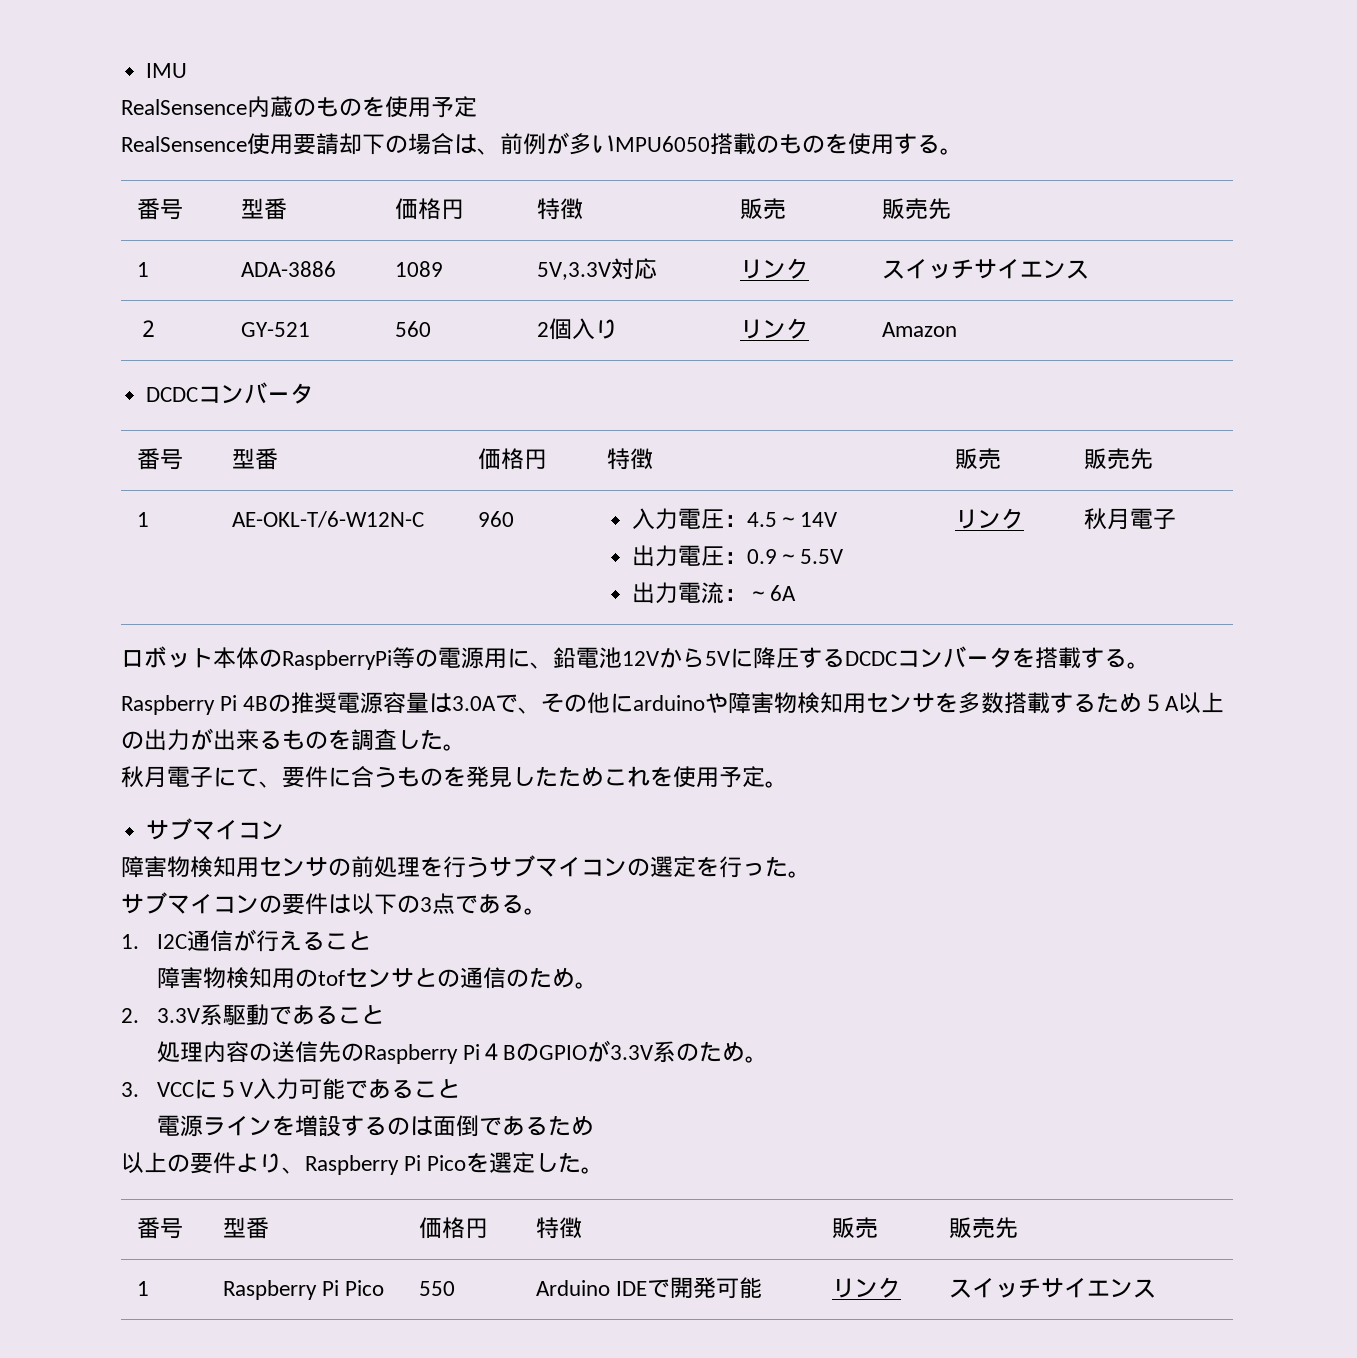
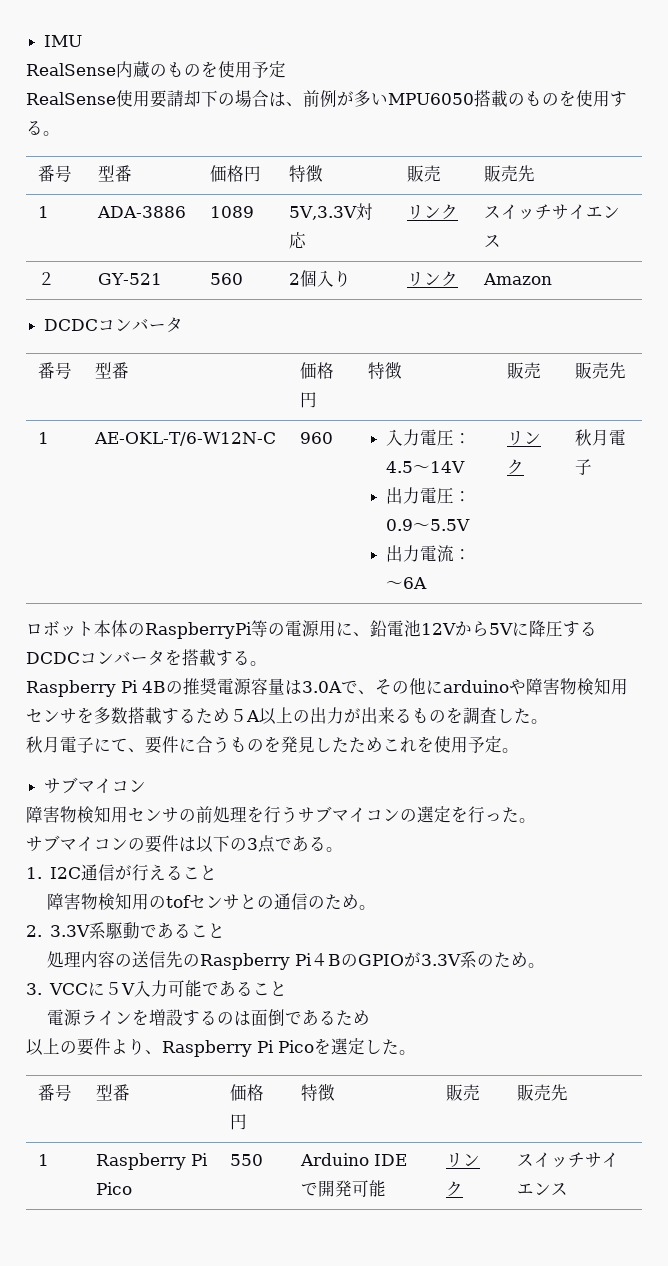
[121,99,247,115] RealSensence -> [26,63,116,76] RealSense
[121,136,247,152] RealSensence -> [26,92,116,105] RealSense

